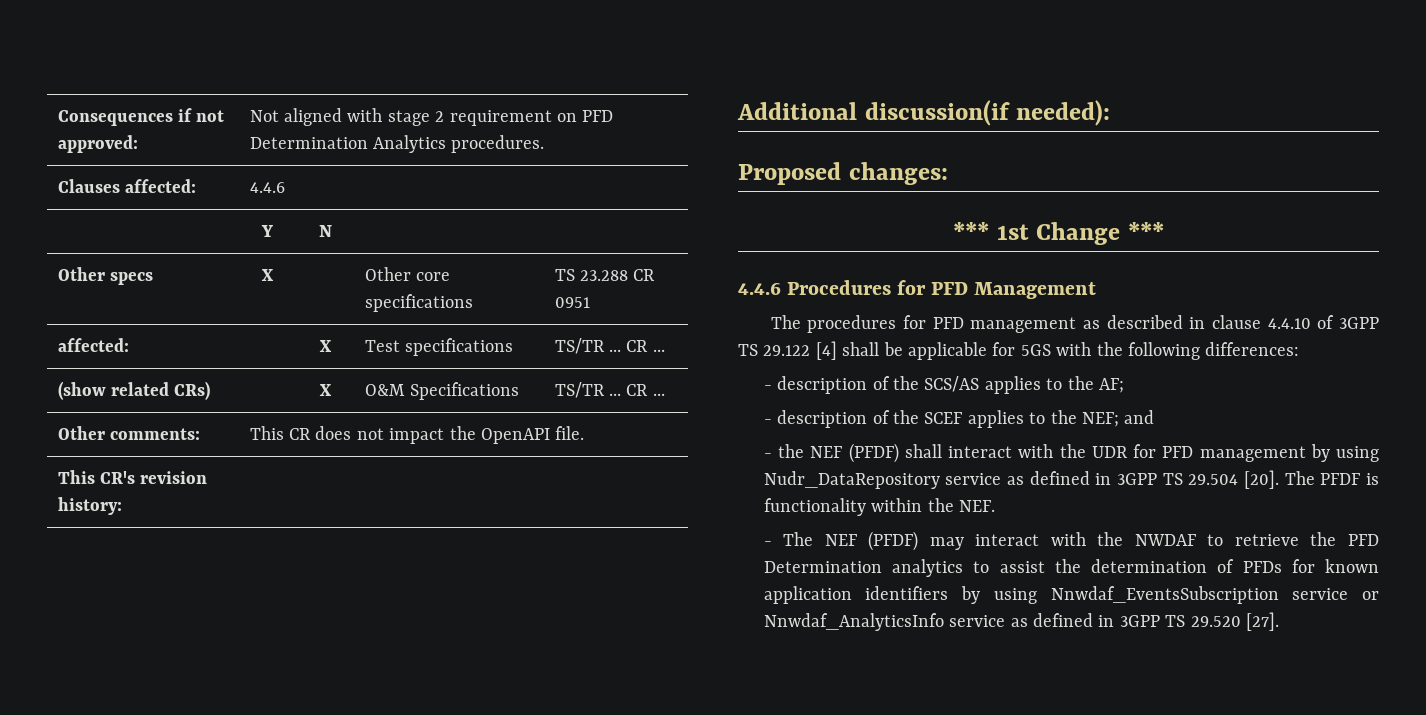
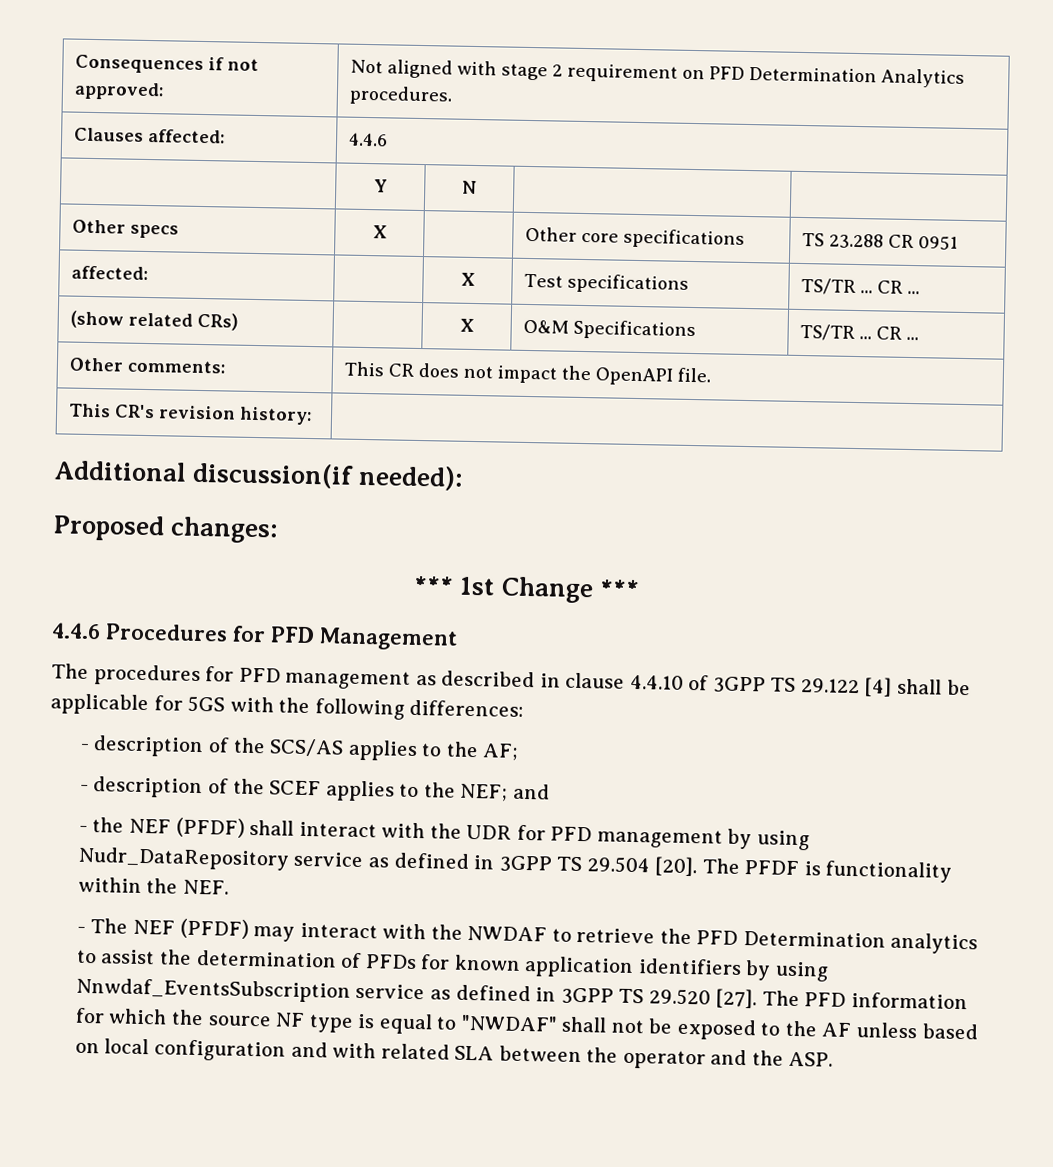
[1362,591,1379,600] [763,613,1006,631] or Nnwdaf_AnalyticsInfo service -> (426, 991) none
(1279, 621) none -> [761,990,968,1010] [74,1007,978,1041] [74,1038,834,1070] The PFD information for which the source NF type is equal to "NWDAF" shall not be exposed to the AF unless based on local configuration and with related SLA between the operator and the ASP.

